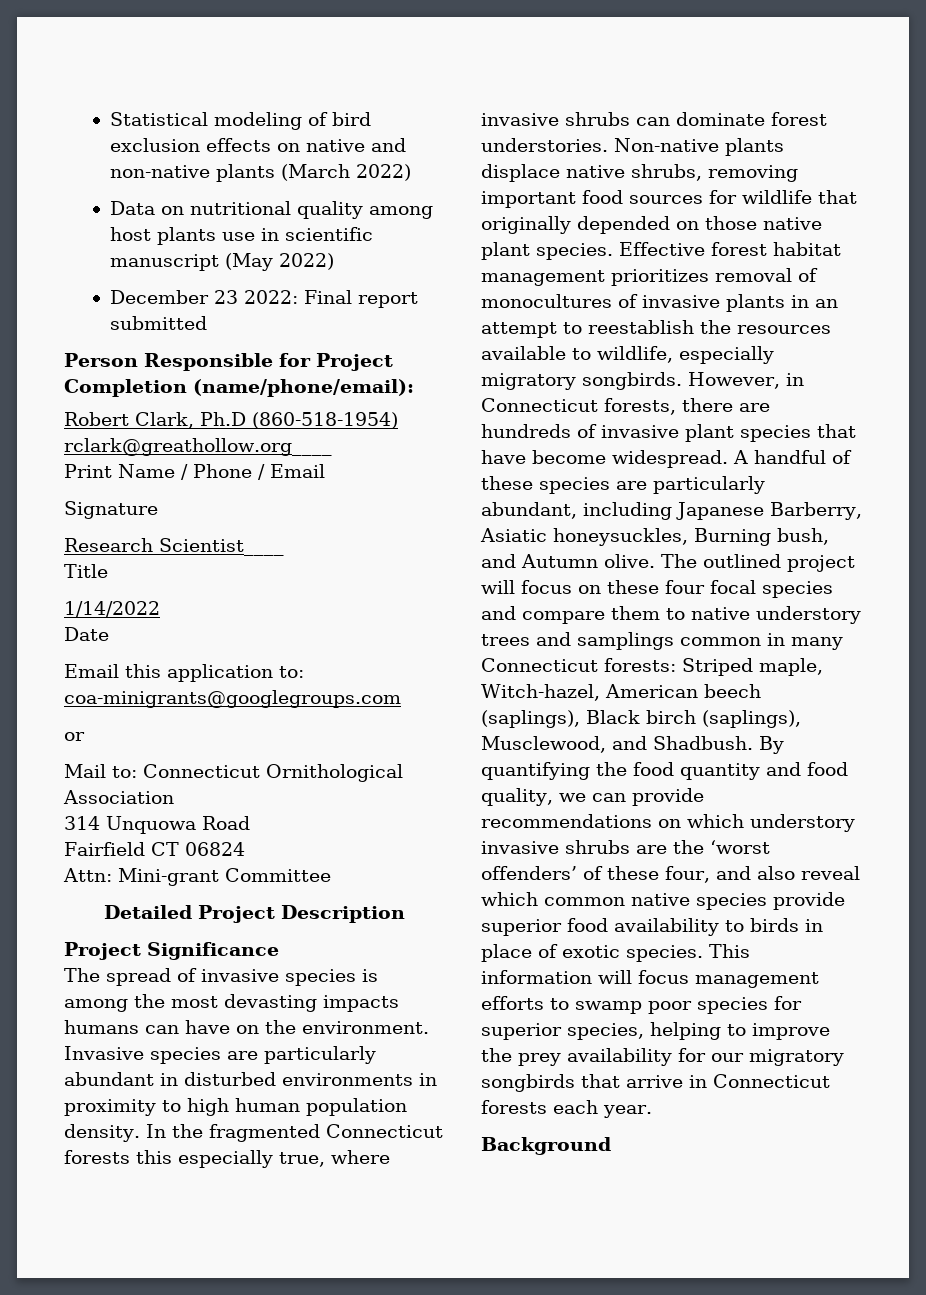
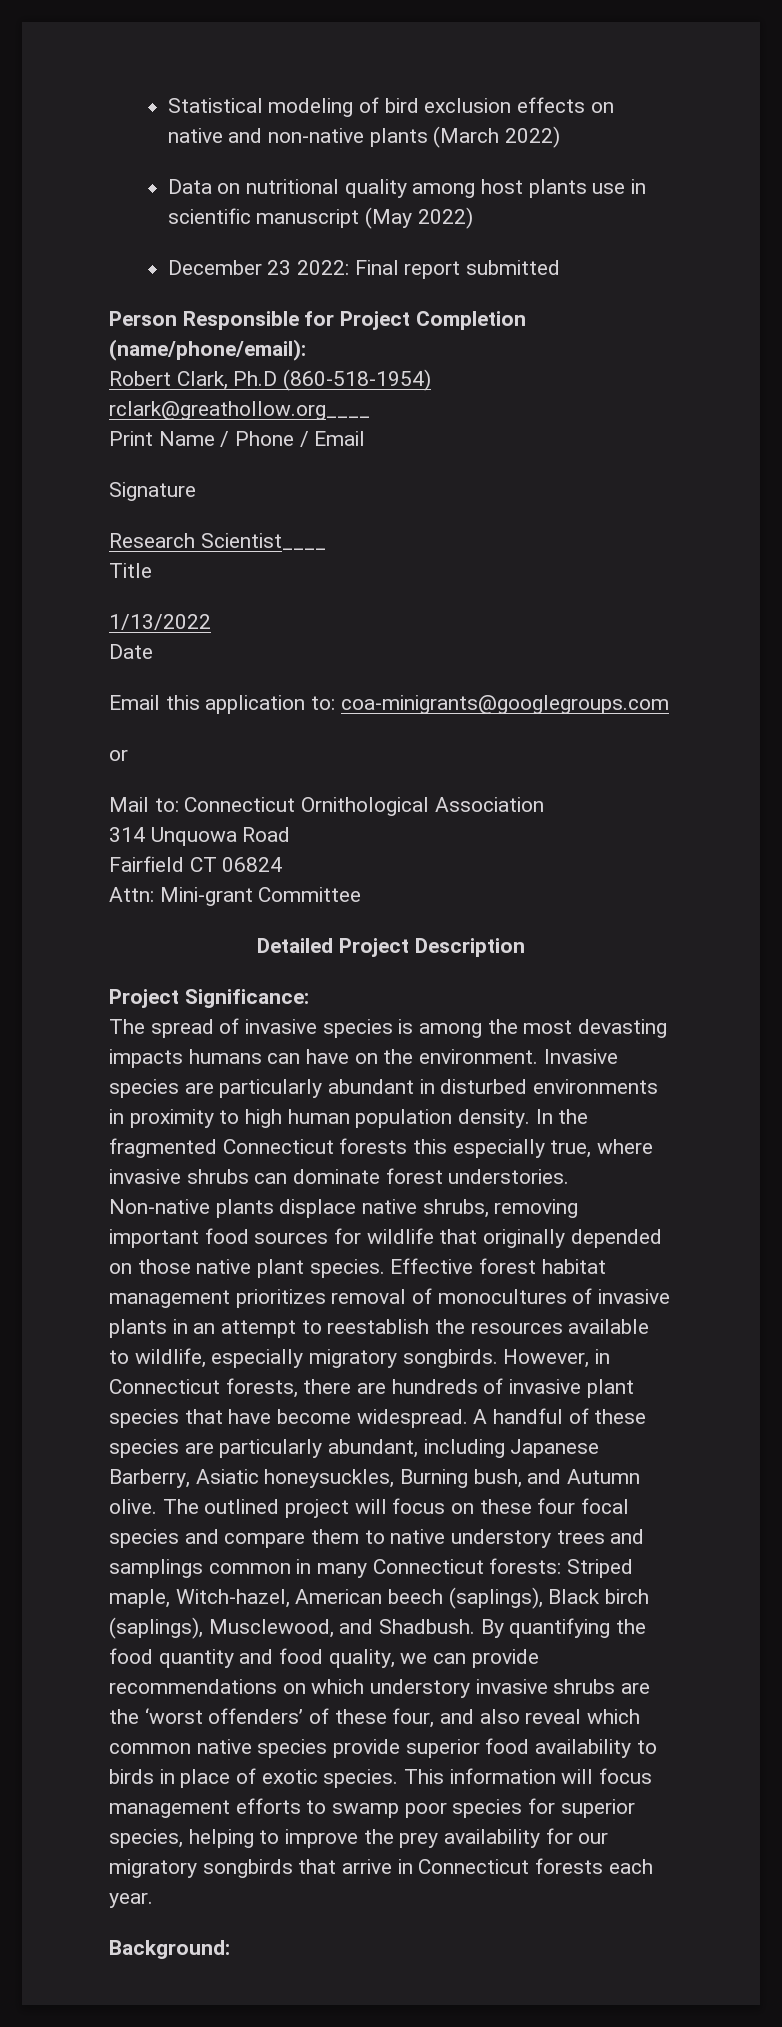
[64,601,160,617] 1/14/2022 -> [109,614,211,630] 1/13/2022
[147,942,279,960] Significance -> [184,989,309,1008] Significance:
[481,1137,611,1155] Background -> [109,1940,230,1959] Background:

